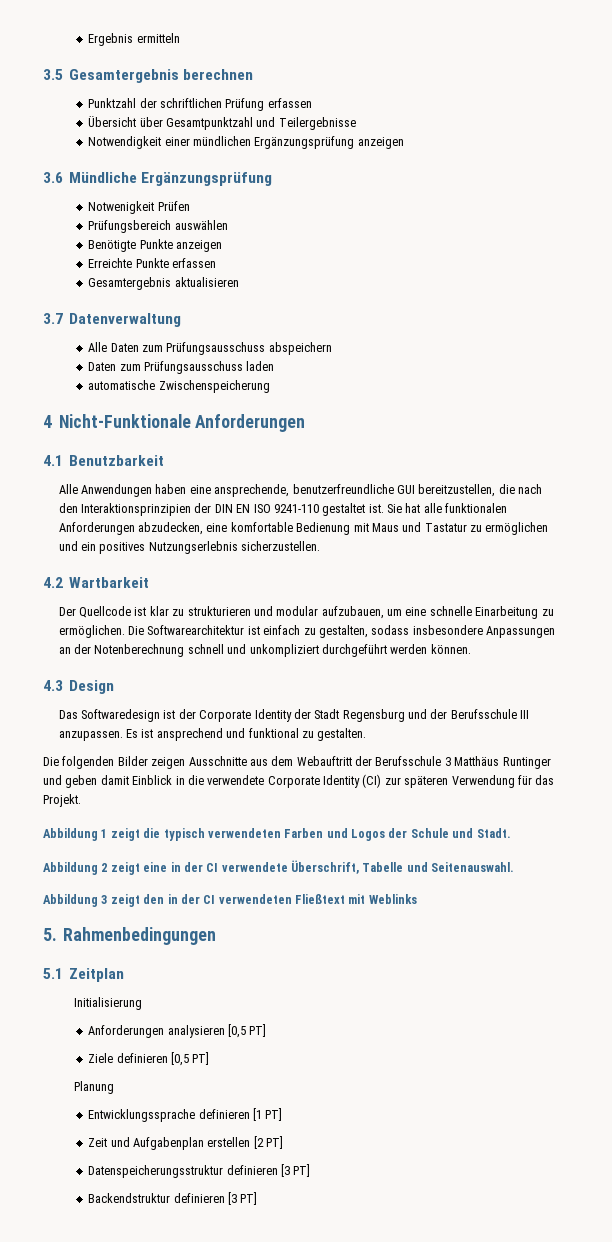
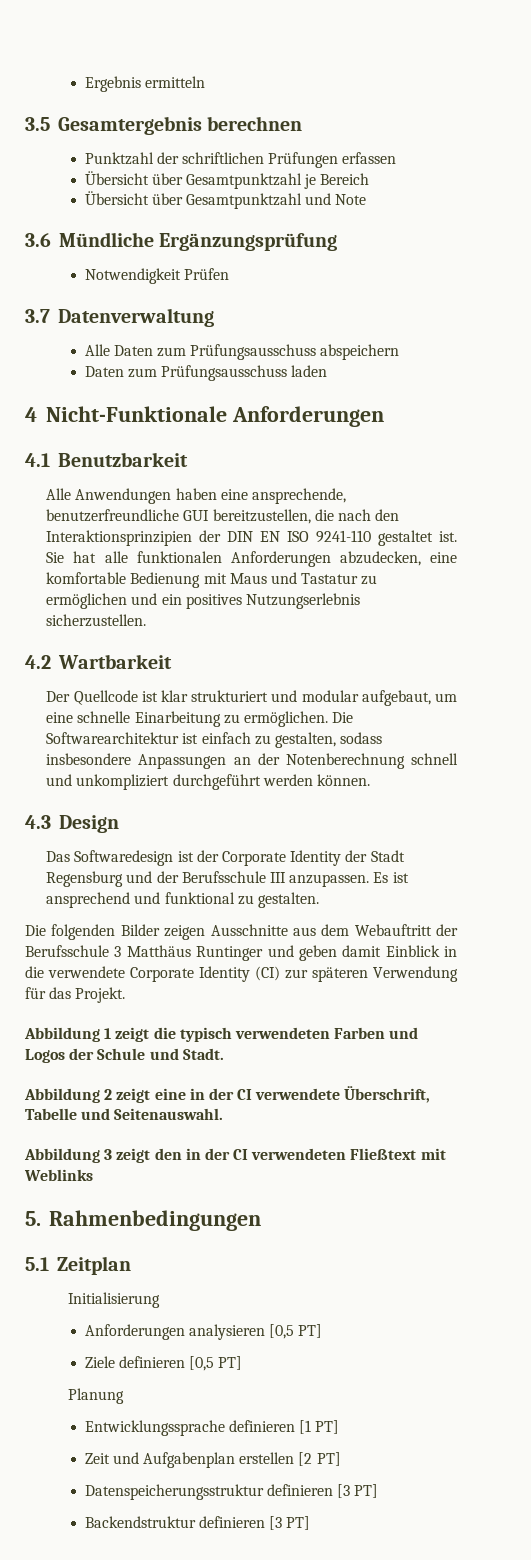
[225,98,312,111] Prüfung erfassen -> [268,152,397,168] [84,171,370,189] Prüfungen erfassen // Übersicht über Gesamtpunktzahl je Bereich
[278,117,356,130] [88,136,404,149] Teilergebnisse // Notwendigkeit einer mündlichen Ergänzungsprüfung anzeigen -> [335,194,367,205] Note
[88,201,155,214] Notwenigkeit -> [84,268,181,284] Notwendigkeit
[88,220,228,233] [88,239,222,252] [88,258,216,268] [88,277,239,290] // Prüfungsbereich auswählen // Benötigte Punkte anzeigen // Erreichte Punkte erfassen // Gesamtergebnis aktualisieren -> (229, 274) none
[88,380,270,393] // automatische Zwischenspeicherung -> (328, 371) none
[172,606,251,616] zu strukturieren -> [191,690,269,702] strukturiert
[321,606,384,619] aufzubauen, -> [361,690,431,706] aufgebaut,

